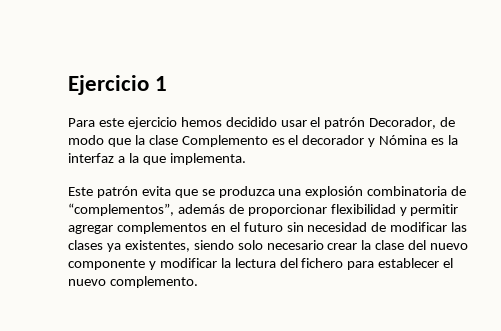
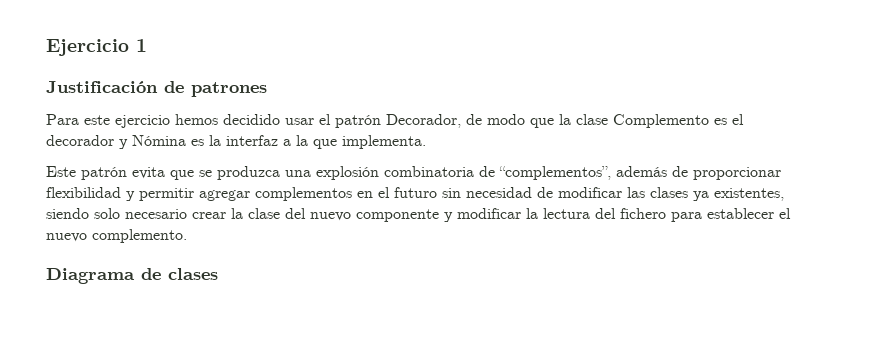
(168, 83) none -> [46,81,267,97] // Justificación de patrones
(198, 282) none -> [46,268,218,284] // Diagrama de clases

